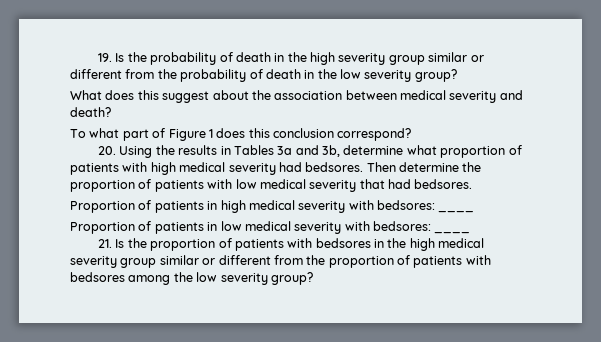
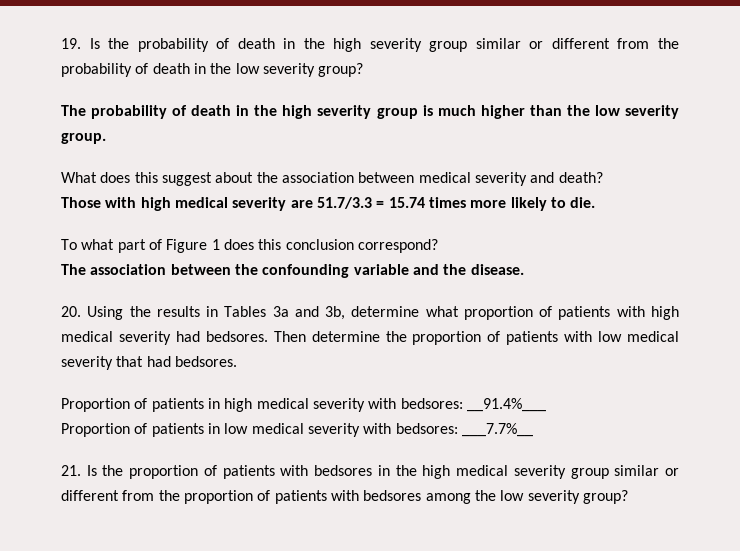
(457, 75) none -> [61,105,679,119] [61,133,106,144] // The probability of death in the high severity group is much higher than the low severity group.
(111, 112) none -> [61,197,596,211] // Those with high medical severity are 51.7/3.3 = 15.74 times more likely to die.
(412, 134) none -> [61,264,524,278] // The association between the confounding variable and the disease.
[438,210,475,213] ____ -> [466,398,546,412] __91.4%___
[434,231,471,234] ____ -> [461,423,533,437] ___7.7%__

